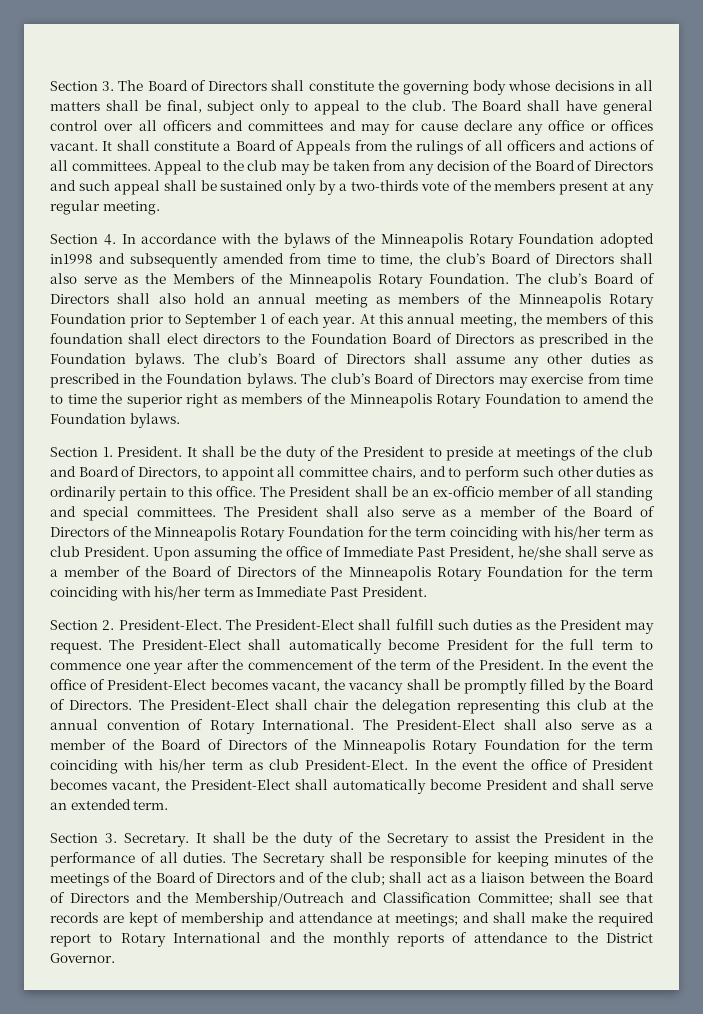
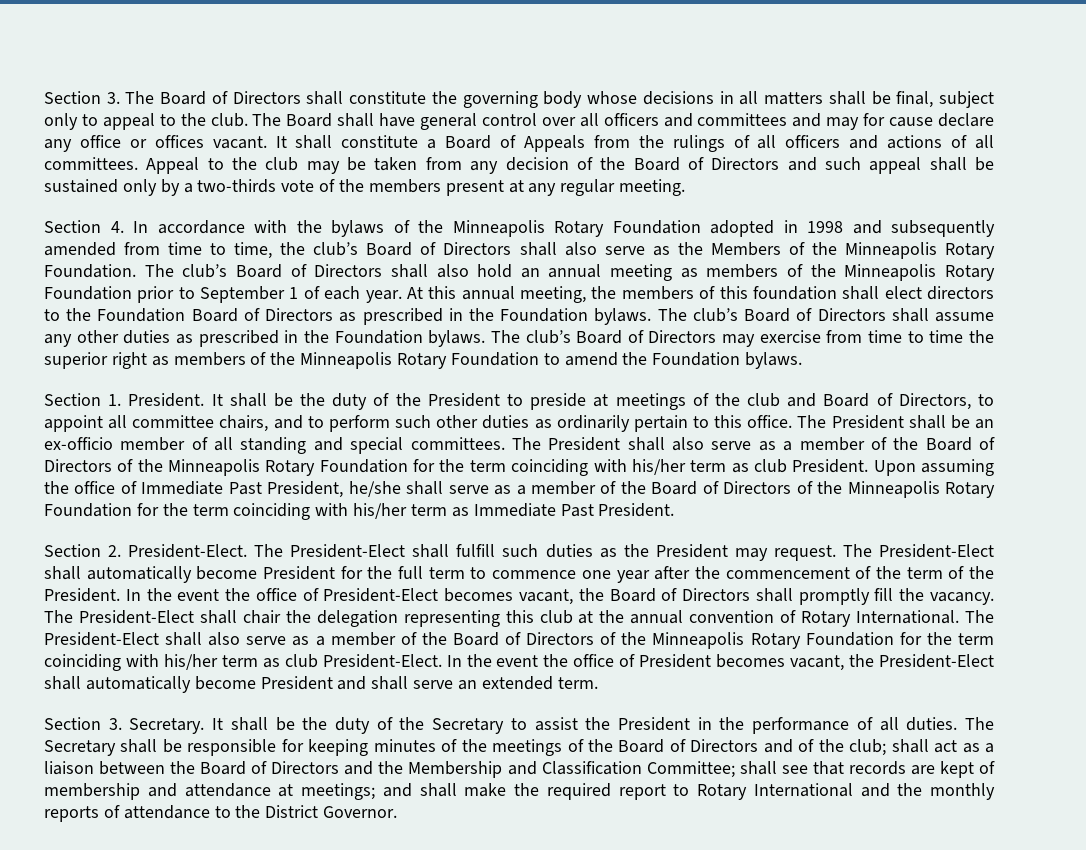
[50,254,93,264] in1998 -> [783,220,843,233] in 1998
[348,679,655,694] [50,699,133,710] vacancy shall be promptly filled by the Board of Directors. -> [609,588,995,605] Board of Directors shall promptly fill the vacancy.
[195,892,345,907] Membership/Outreach -> [408,761,503,778] Membership

